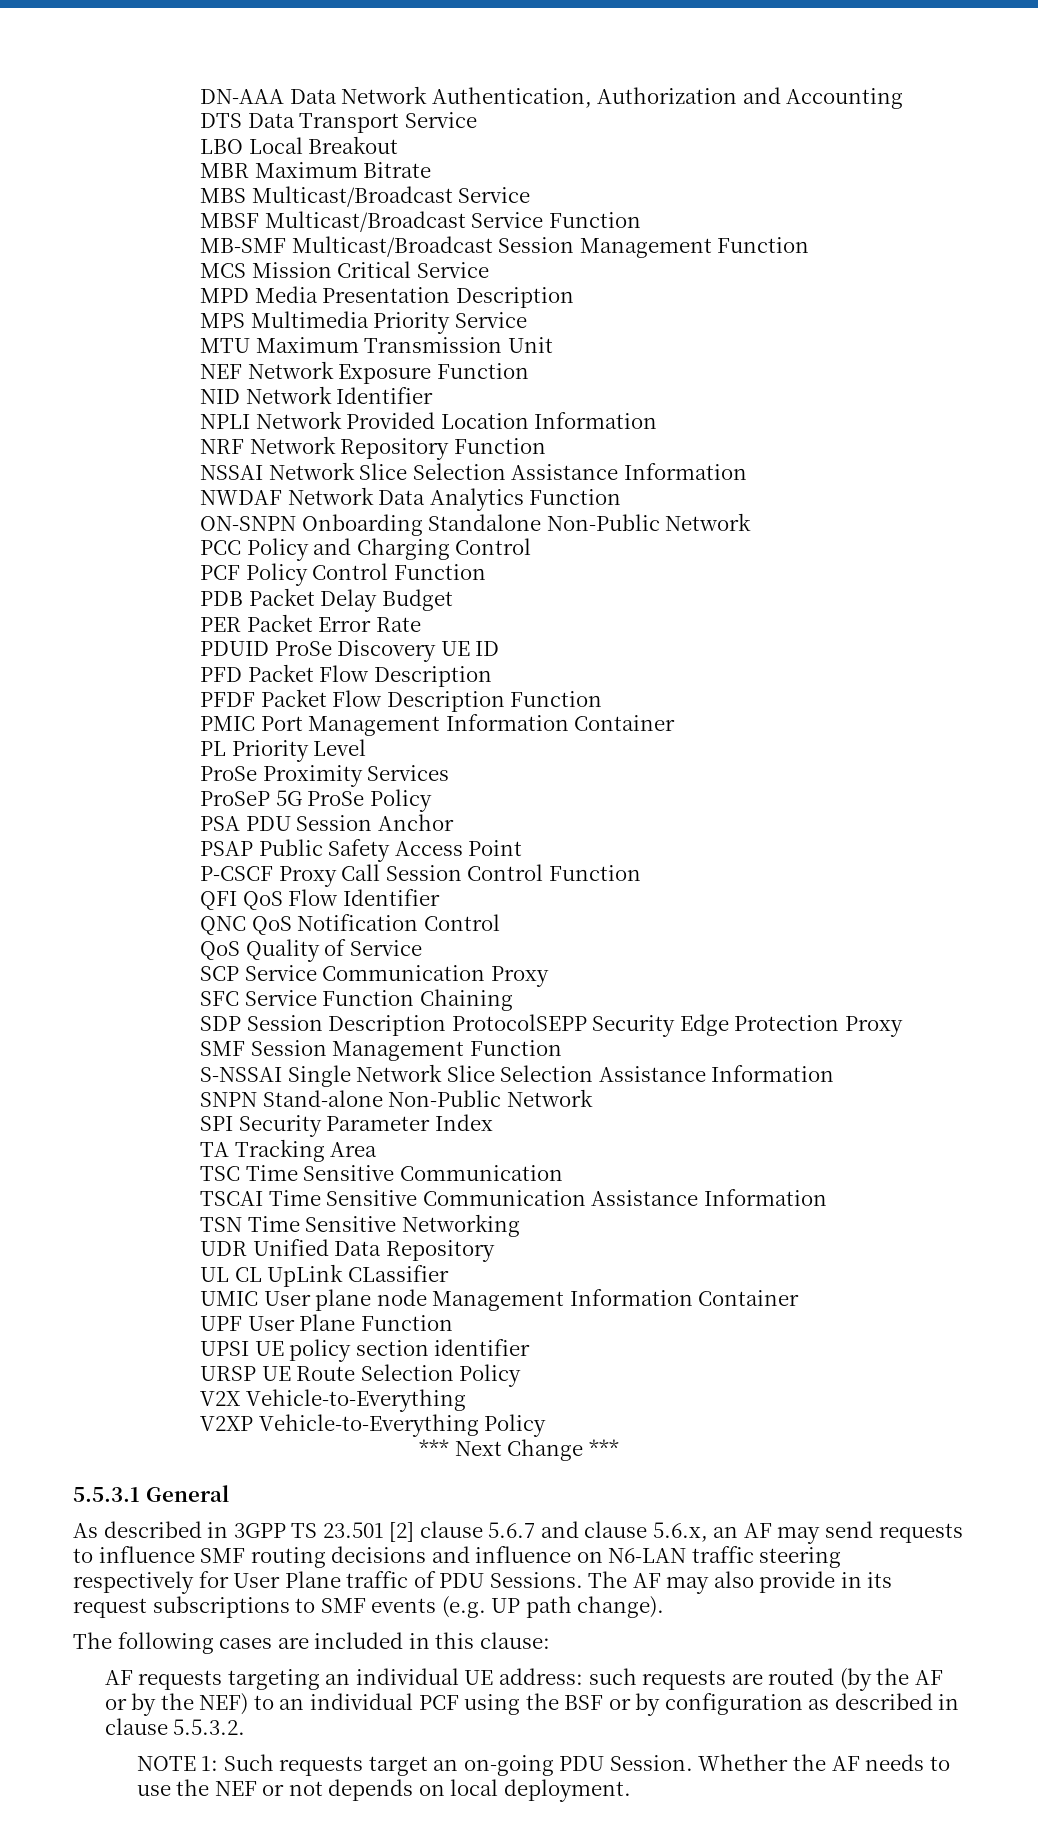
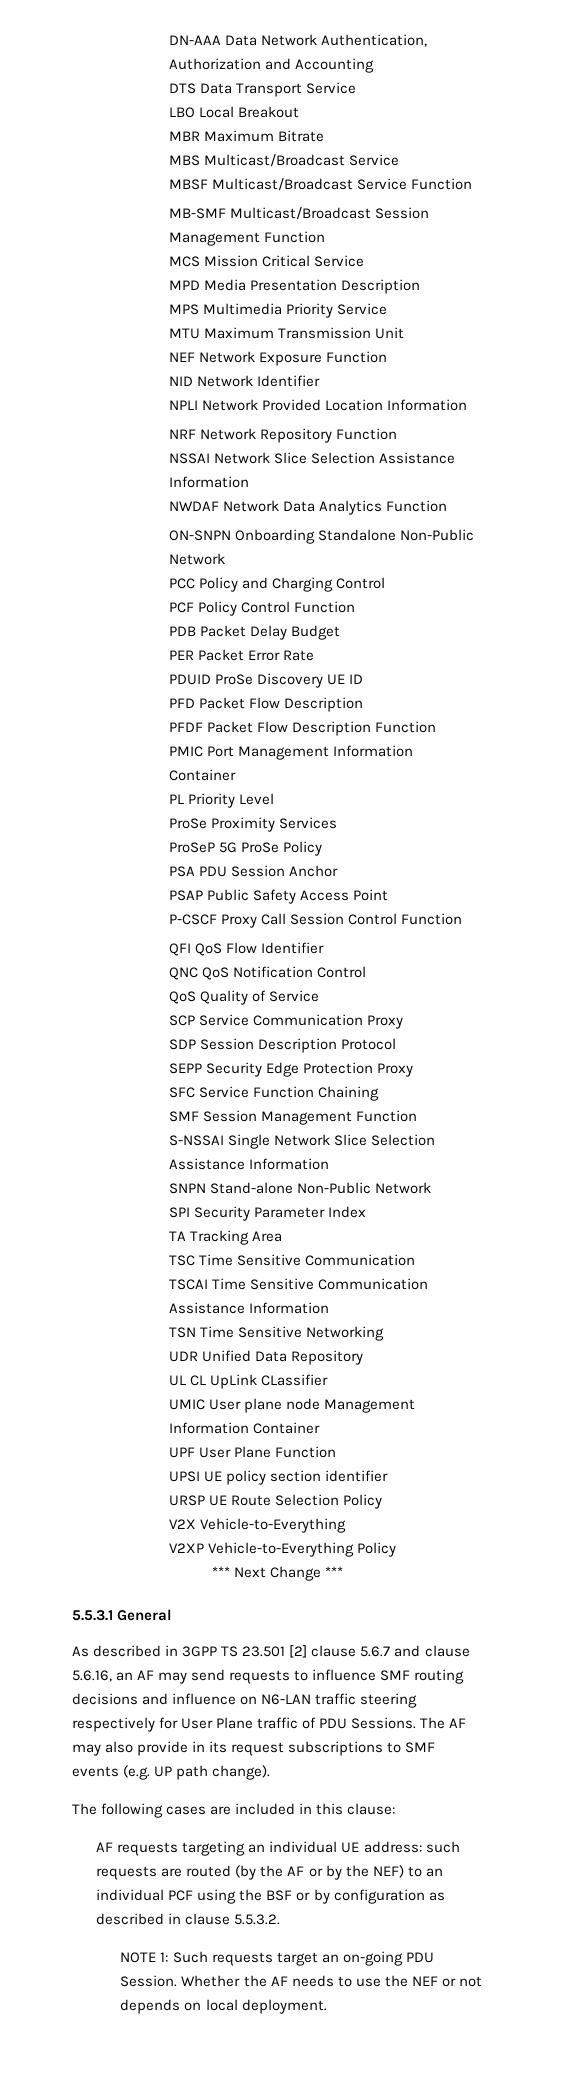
[200,989,513,1011] [200,1014,904,1037] SFC Service Function Chaining // SDP Session Description ProtocolSEPP Security Edge Protection Proxy -> [168,1038,396,1053] [168,1062,414,1077] [168,1086,379,1101] SDP Session Description Protocol // SEPP Security Edge Protection Proxy // SFC Service Function Chaining
[652,1522,708,1542] 5.6.x, -> [72,1670,112,1682] 5.6.16,

